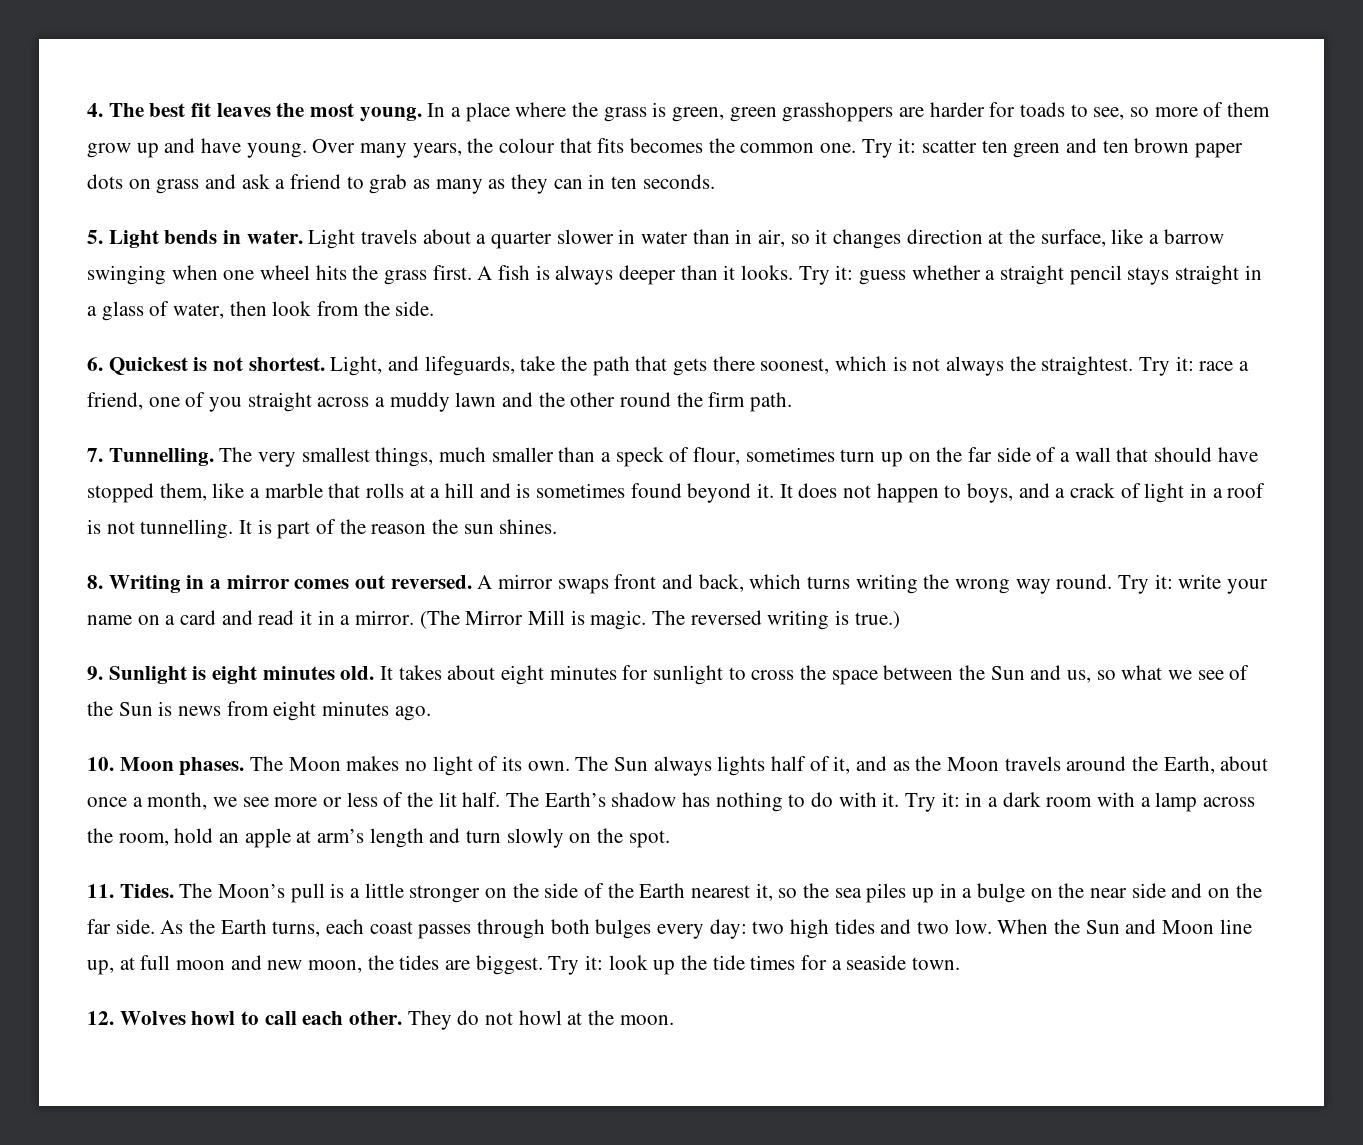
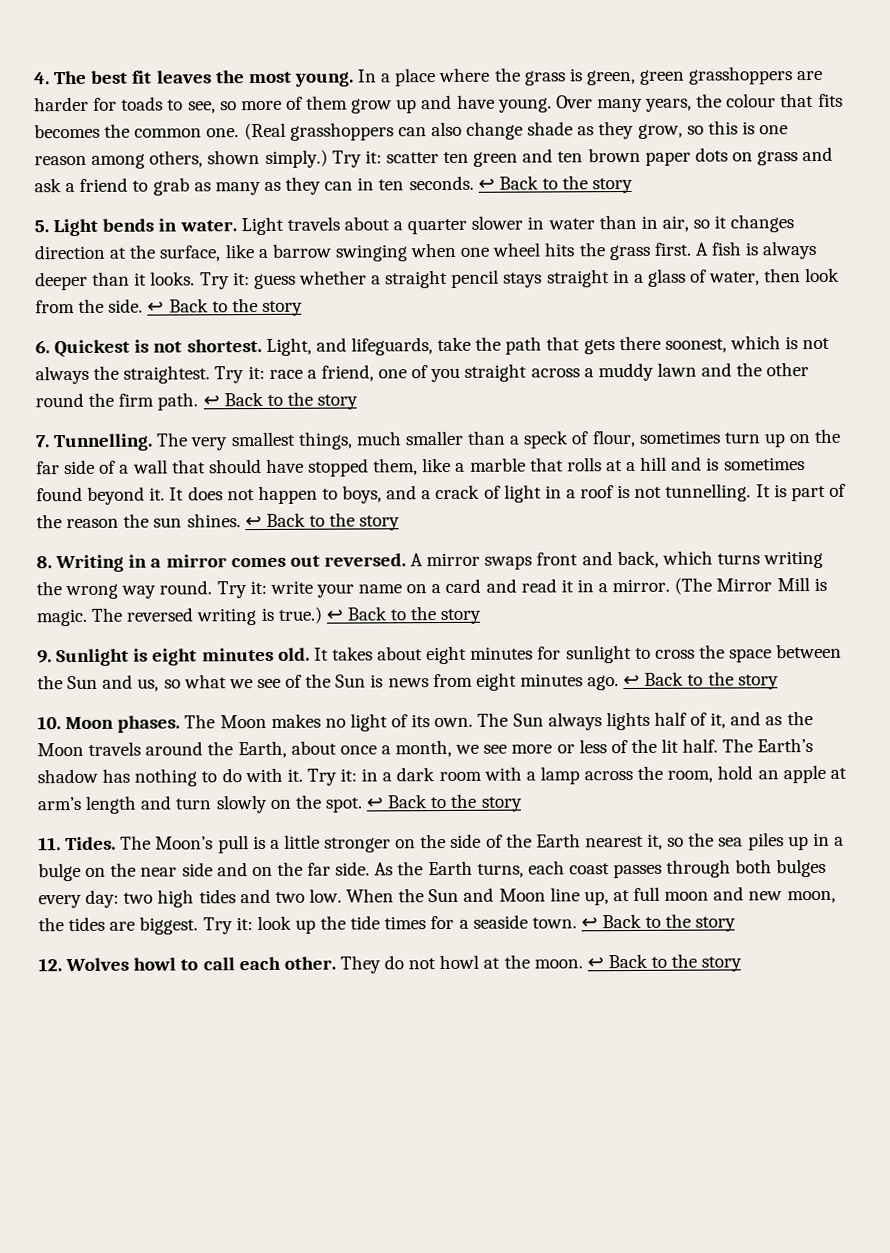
(857, 148) none -> [243,120,789,141] [34,149,328,169] (Real grasshoppers can also change shade as they grow, so this is one reason among others, shown simply.)
(715, 181) none -> [477,175,634,194] ↩ Back to the story
(435, 308) none -> [147,298,303,316] ↩ Back to the story
(793, 402) none -> [202,391,359,410] ↩ Back to the story
(558, 526) none -> [244,512,401,531] ↩ Back to the story
(900, 620) none -> [325,606,482,625] ↩ Back to the story
(431, 713) none -> [623,671,779,690] ↩ Back to the story
(670, 839) none -> [366,793,523,812] ↩ Back to the story
(961, 963) none -> [580,913,737,932] ↩ Back to the story
(674, 1020) none -> [586,953,743,972] ↩ Back to the story

